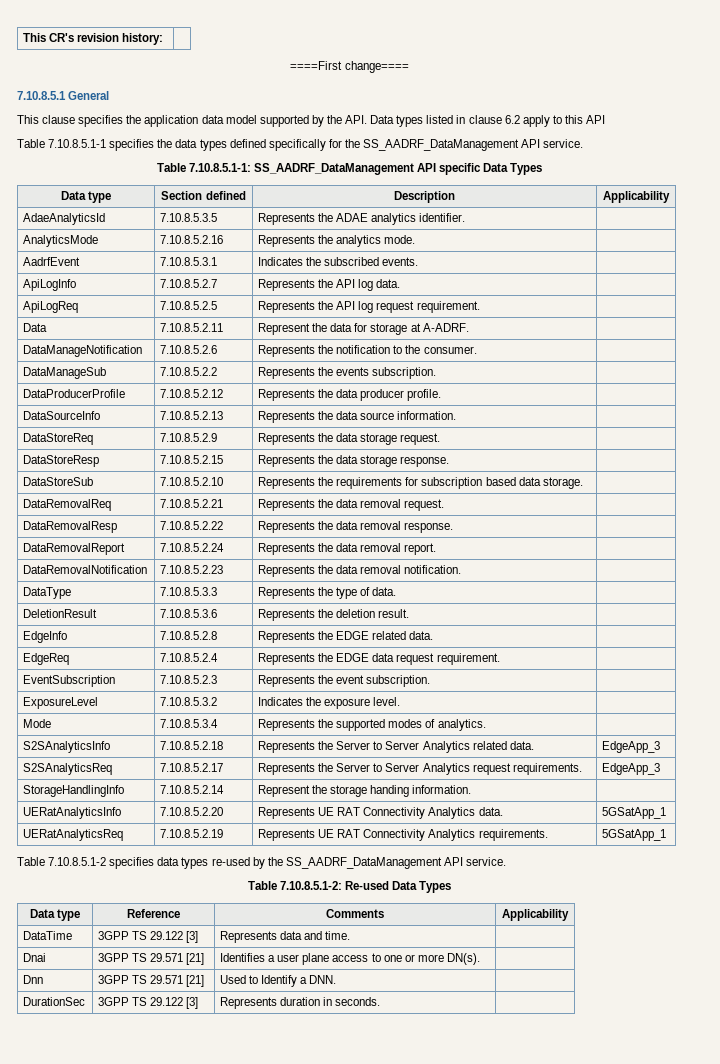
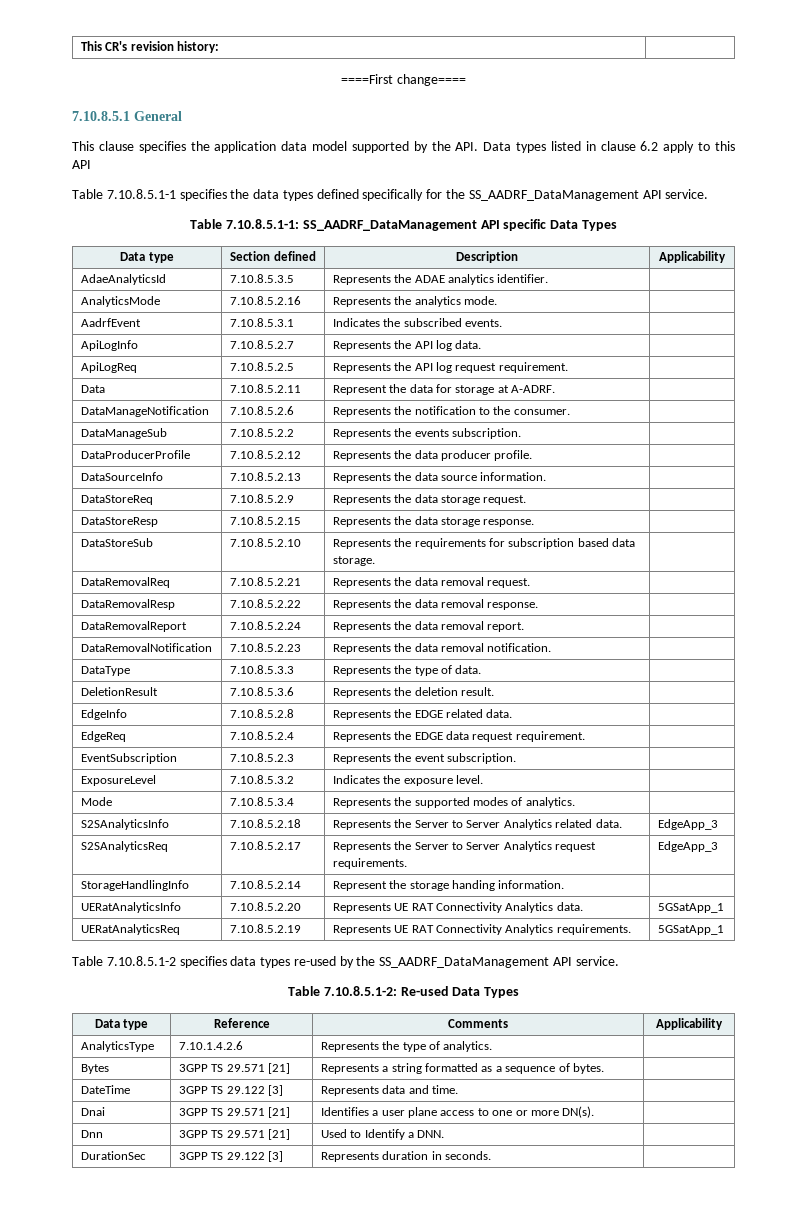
[23,931,73,940] DataTime -> [80,1041,154,1052] [178,1041,243,1050] [320,1041,493,1052] [80,1064,109,1074] [178,1063,291,1074] [320,1063,604,1074] [80,1085,130,1094] AnalyticsType | 7.10.1.4.2.6 | Represents the type of analytics. | // Bytes | 3GPP TS 29.571 [21] | Represents a string formatted as a sequence of bytes. | // DateTime

